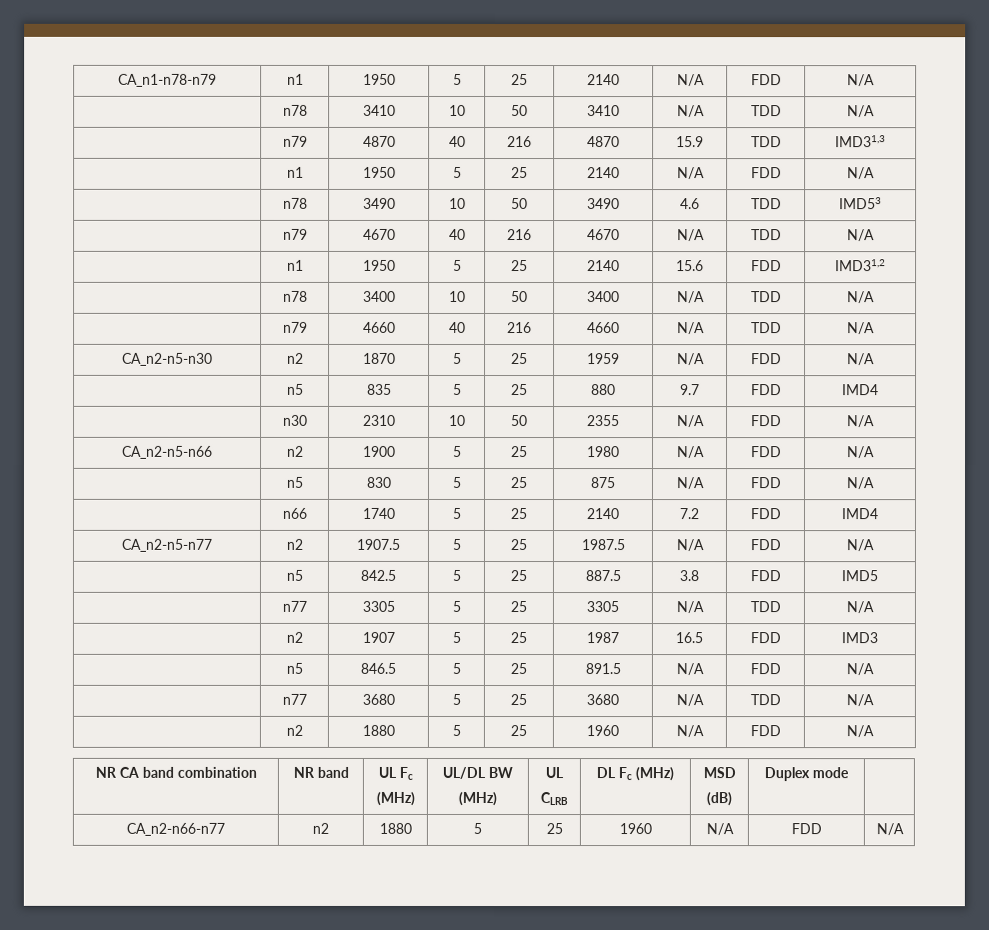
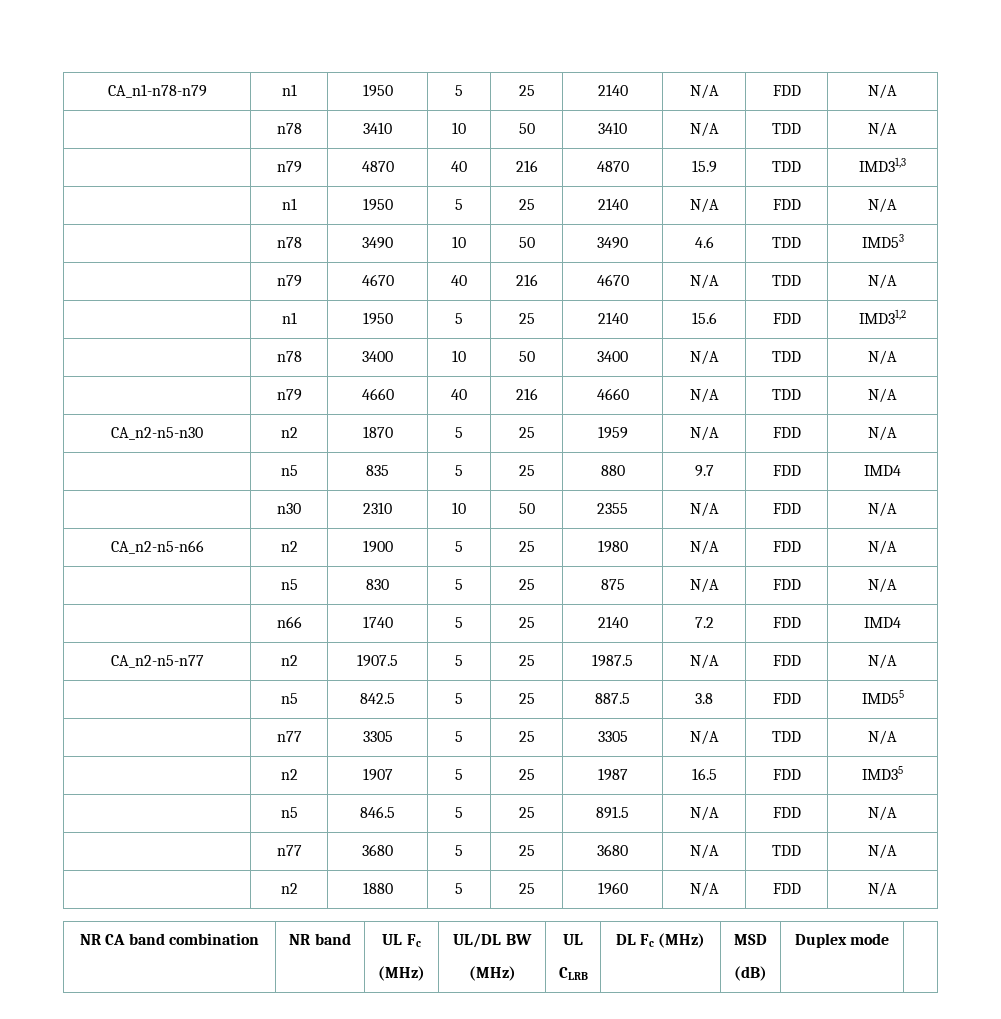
[841,570,878,582] IMD5 -> [861,690,904,704] IMD55
[841,632,878,644] IMD3 -> [862,766,903,780] IMD35
[126,822,225,836] [312,822,329,834] [378,822,412,834] [473,822,482,834] [545,823,563,835] [618,823,652,835] [705,823,734,836] [790,823,822,835] [875,823,904,836] // CA_n2-n66-n77 | n2 | 1880 | 5 | 25 | 1960 | N/A | FDD | N/A -> (890, 939) none

